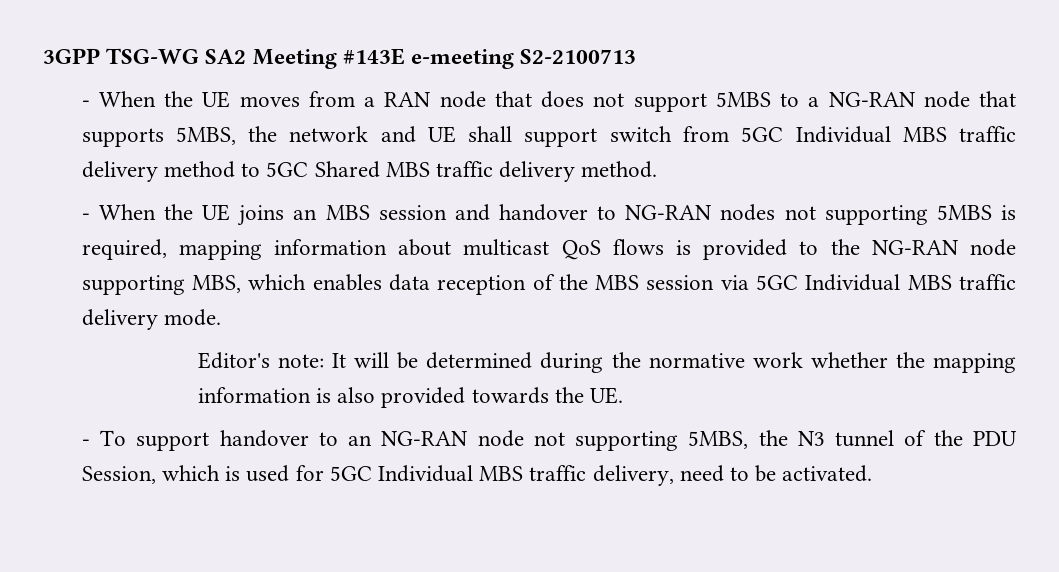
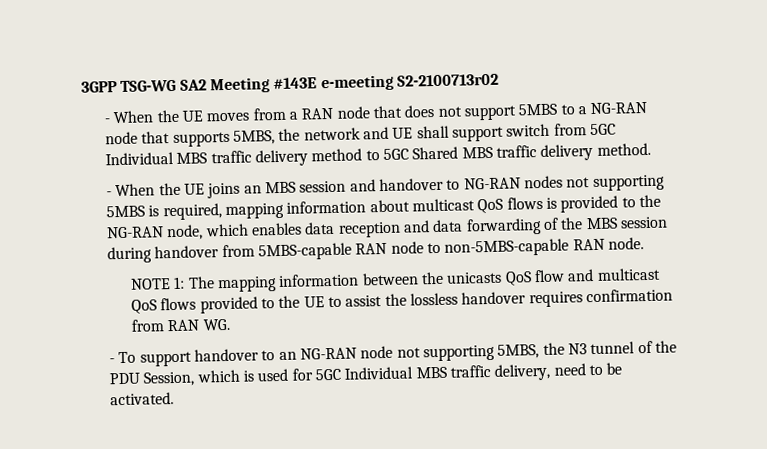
[520,49,637,64] S2-2100713 -> [396,73,499,87] S2-2100713r02
[970,239,1017,256] [81,275,242,295] node supporting MBS, -> [166,224,204,241] node,
(527, 285) none -> [402,218,542,236] and data forwarding
[720,274,1016,291] [81,309,221,330] [197,352,1016,373] [197,387,624,408] via 5GC Individual MBS traffic delivery mode. // Editor's note: It will be determined during the normative work whether the mapping information is also provided towards the UE. -> [107,237,644,264] [130,267,661,293] [131,288,673,314] [131,318,230,332] during handover from 5MBS-capable RAN node to non-5MBS-capable RAN node. // NOTE 1: The mapping information between the unicasts QoS flow and multicast QoS flows provided to the UE to assist the lossless handover requires confirmation from RAN WG.

